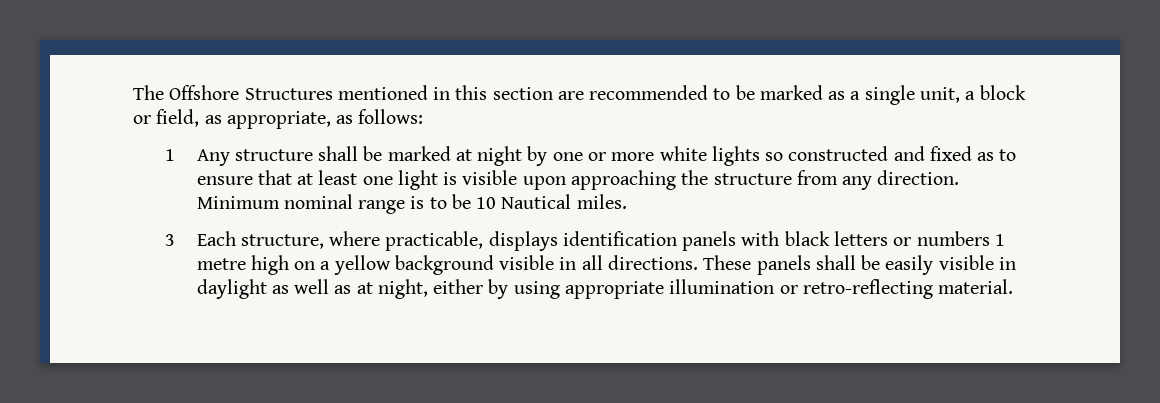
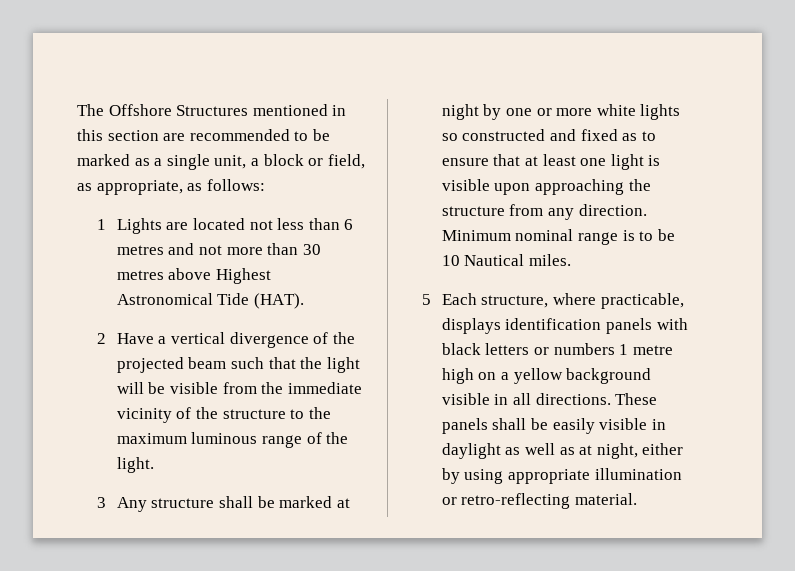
(175, 155) none -> [116,218,354,234] [116,243,321,255] [116,268,272,284] [116,293,305,309] [96,332,355,348] [116,357,360,373] [116,382,362,394] [116,407,331,423] [116,432,349,448] [116,457,154,473] [96,497,106,508] Lights are located not less than 6 metres and not more than 30 metres above Highest Astronomical Tide (HAT). // 2 Have a vertical divergence of the projected beam such that the light will be visible from the immediate vicinity of the structure to the maximum luminous range of the light. // 3
[164,234,175,246] 3 -> [421,294,431,305] 5

